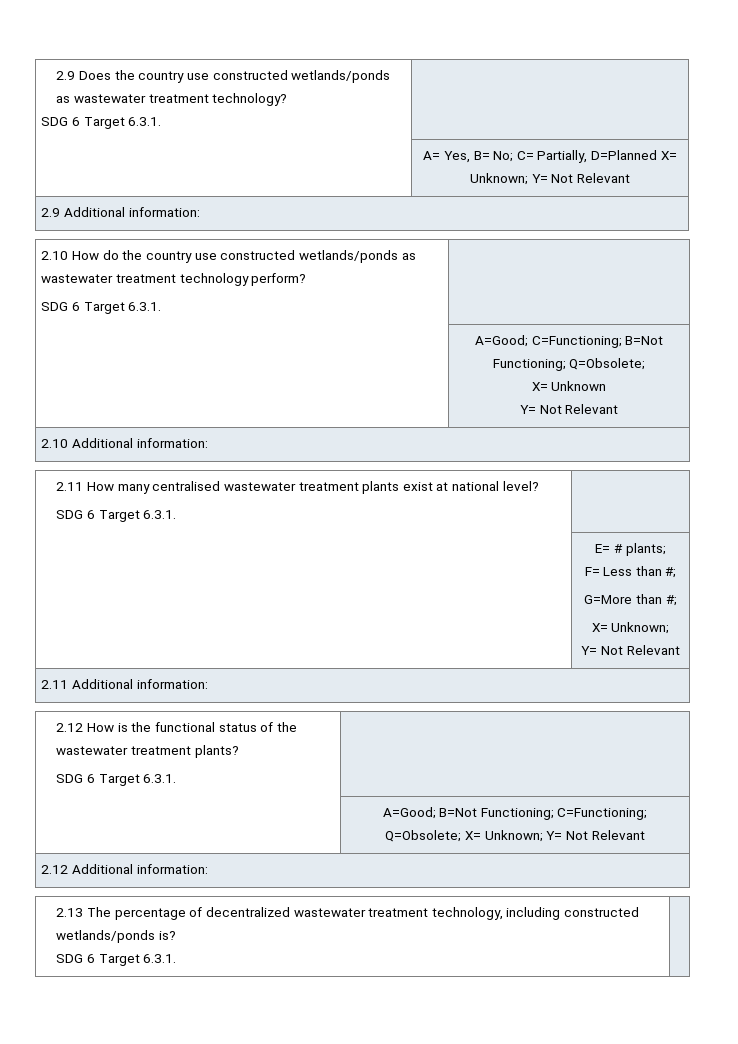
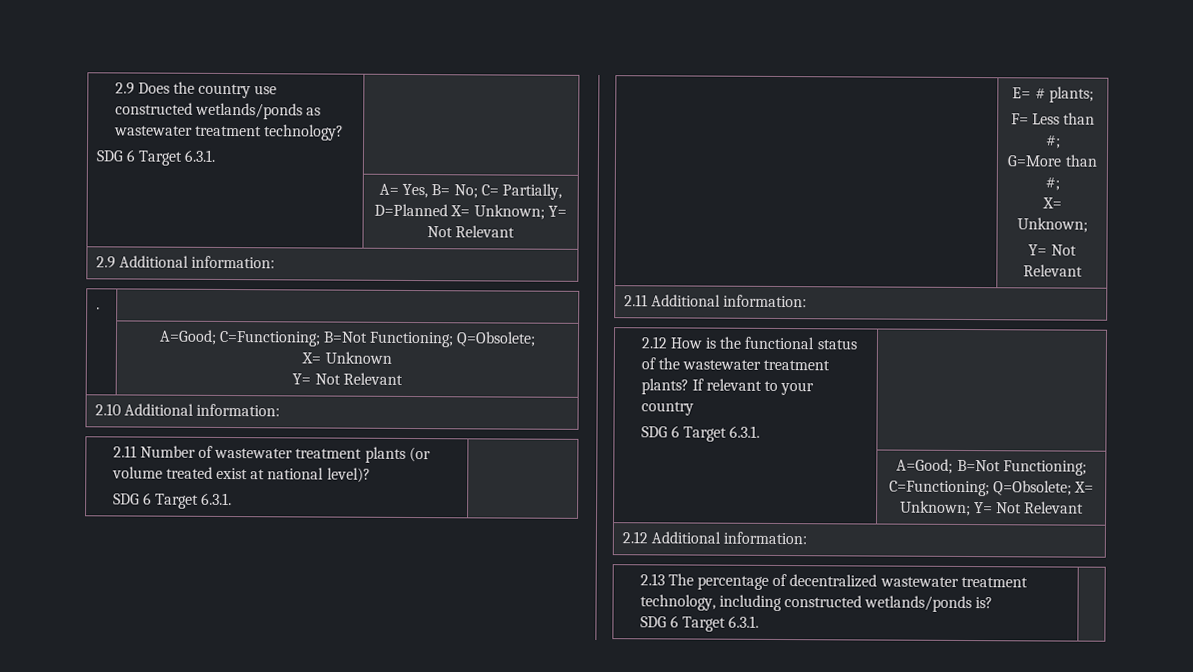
[41,250,416,263] [41,273,307,286] [41,302,162,314] 2.10 How do the country use constructed wetlands/ponds as wastewater treatment technology perform? // SDG 6 Target 6.3.1. -> [95,307,100,310] .
[86,481,400,494] How many centralised wastewater treatment plants -> [139,445,431,463] [111,466,213,479] Number of wastewater treatment plants (or volume treated
[502,481,539,491] level? -> [326,467,371,483] level)?
(239, 751) none -> [691,378,815,396] [640,401,694,416] If relevant to your country

